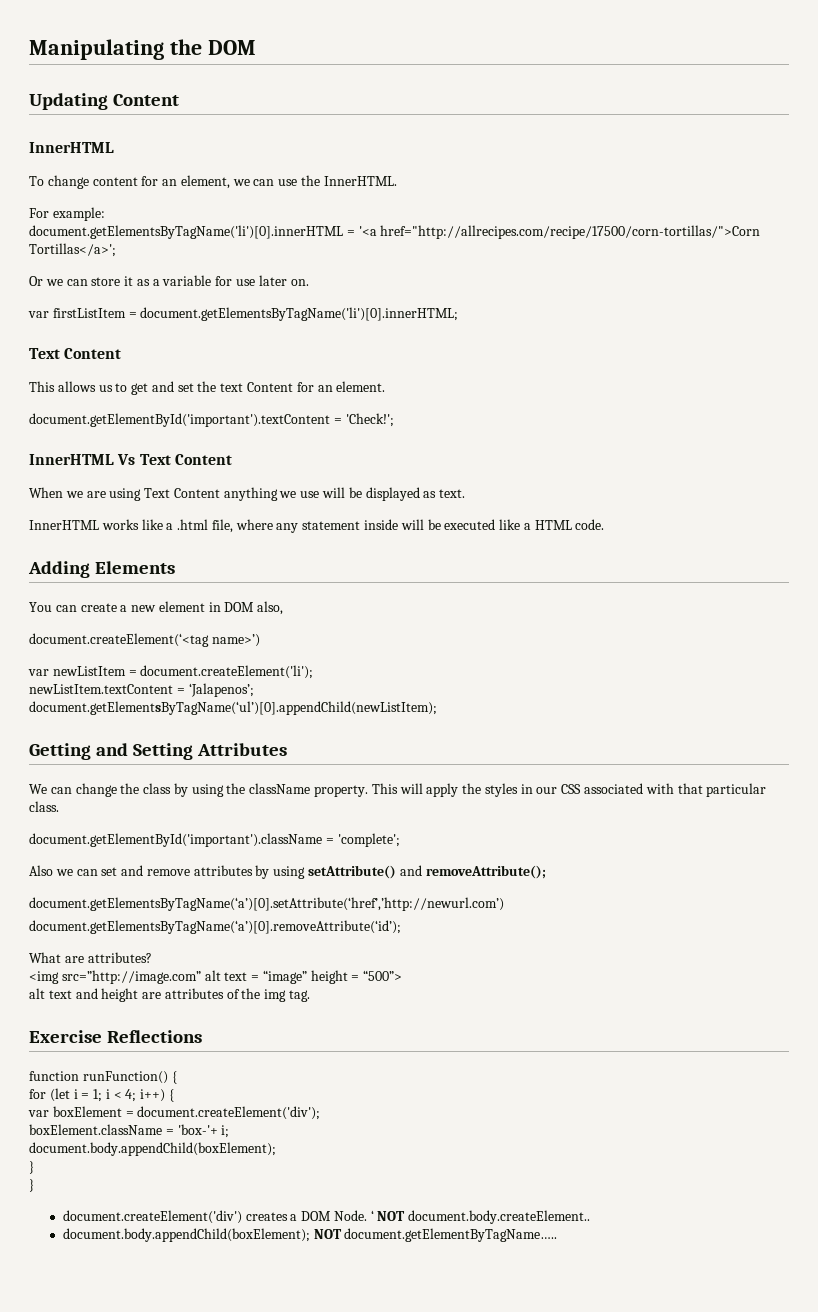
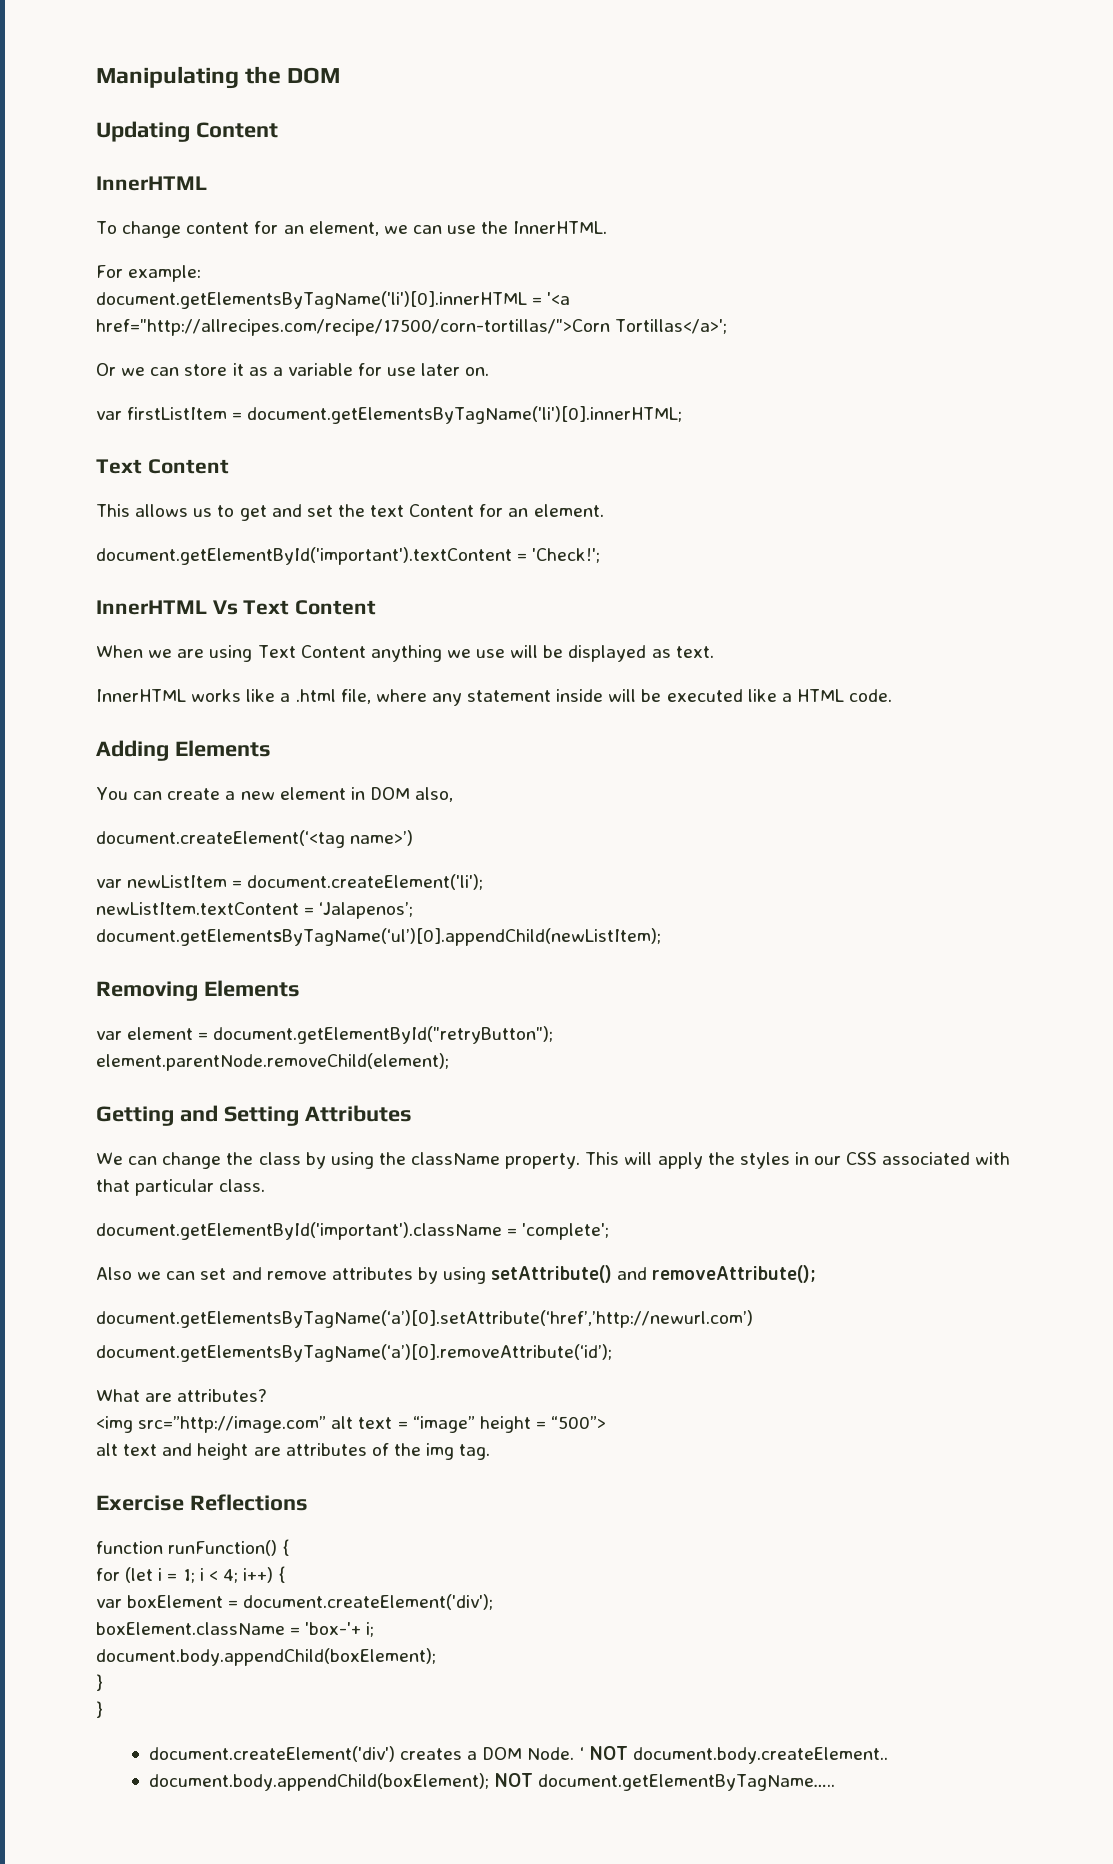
(437, 708) none -> [96,980,300,1001] [96,1026,554,1044] [96,1053,449,1071] // Removing Elements // var element = document.getElementById("retryButton"); // element.parentNode.removeChild(element);

